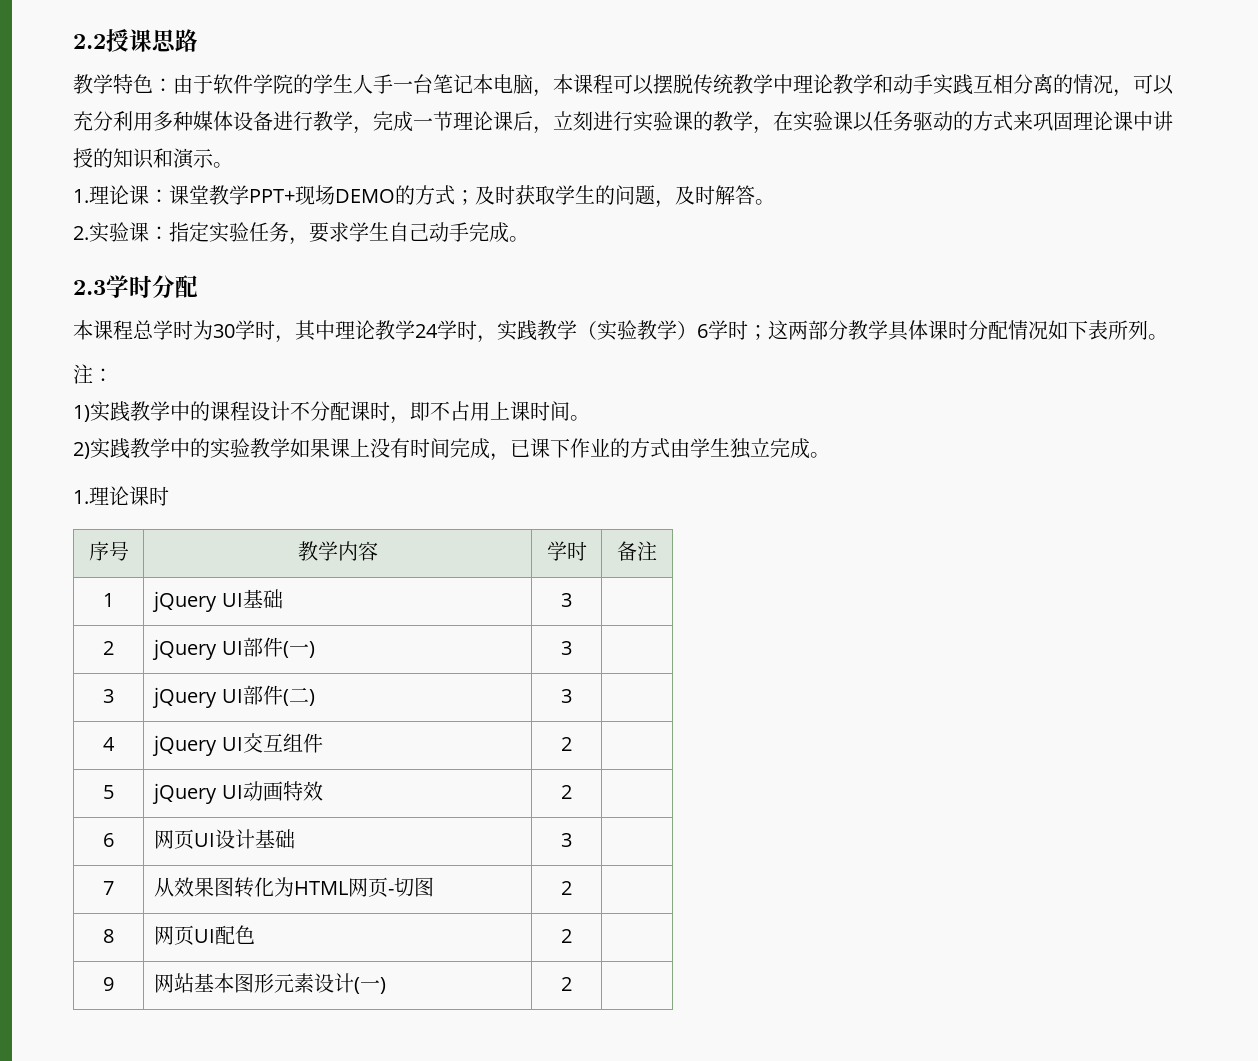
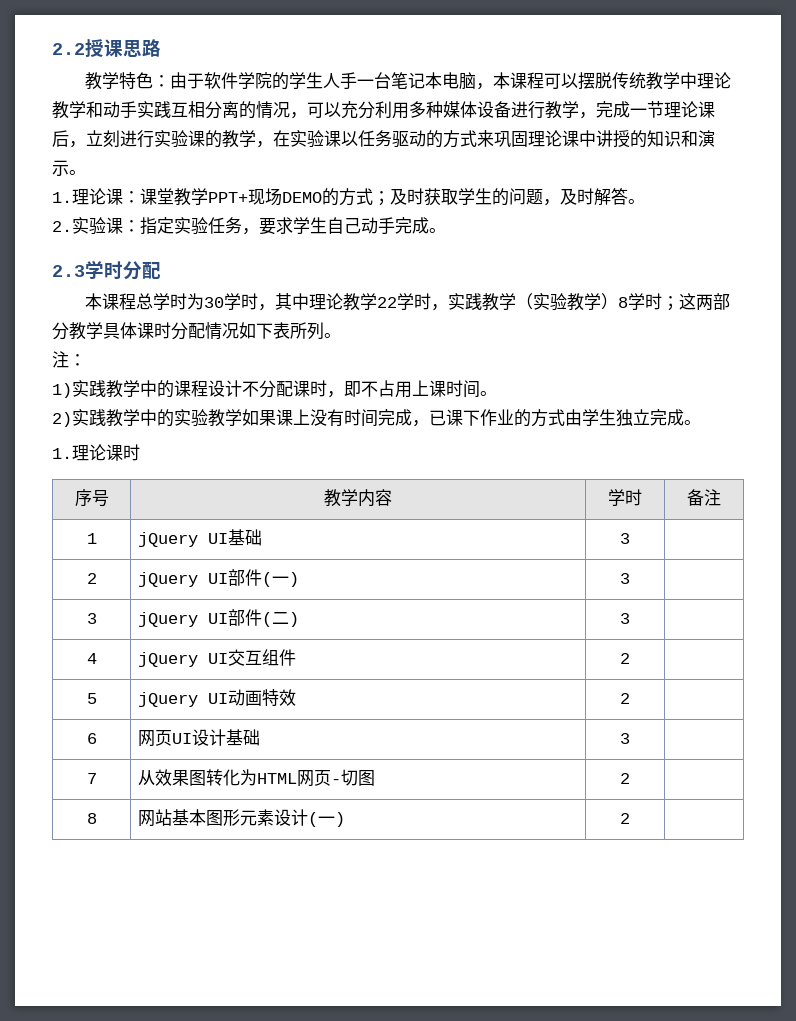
[415,324,438,338] 24 -> [376,297,397,308] 22
[697,324,708,338] 6 -> [617,297,628,308] 8
[154,925,256,945] [561,929,572,943] [103,977,114,991] | 网页UI配色 | 2 | // 9 -> (97, 818) none

